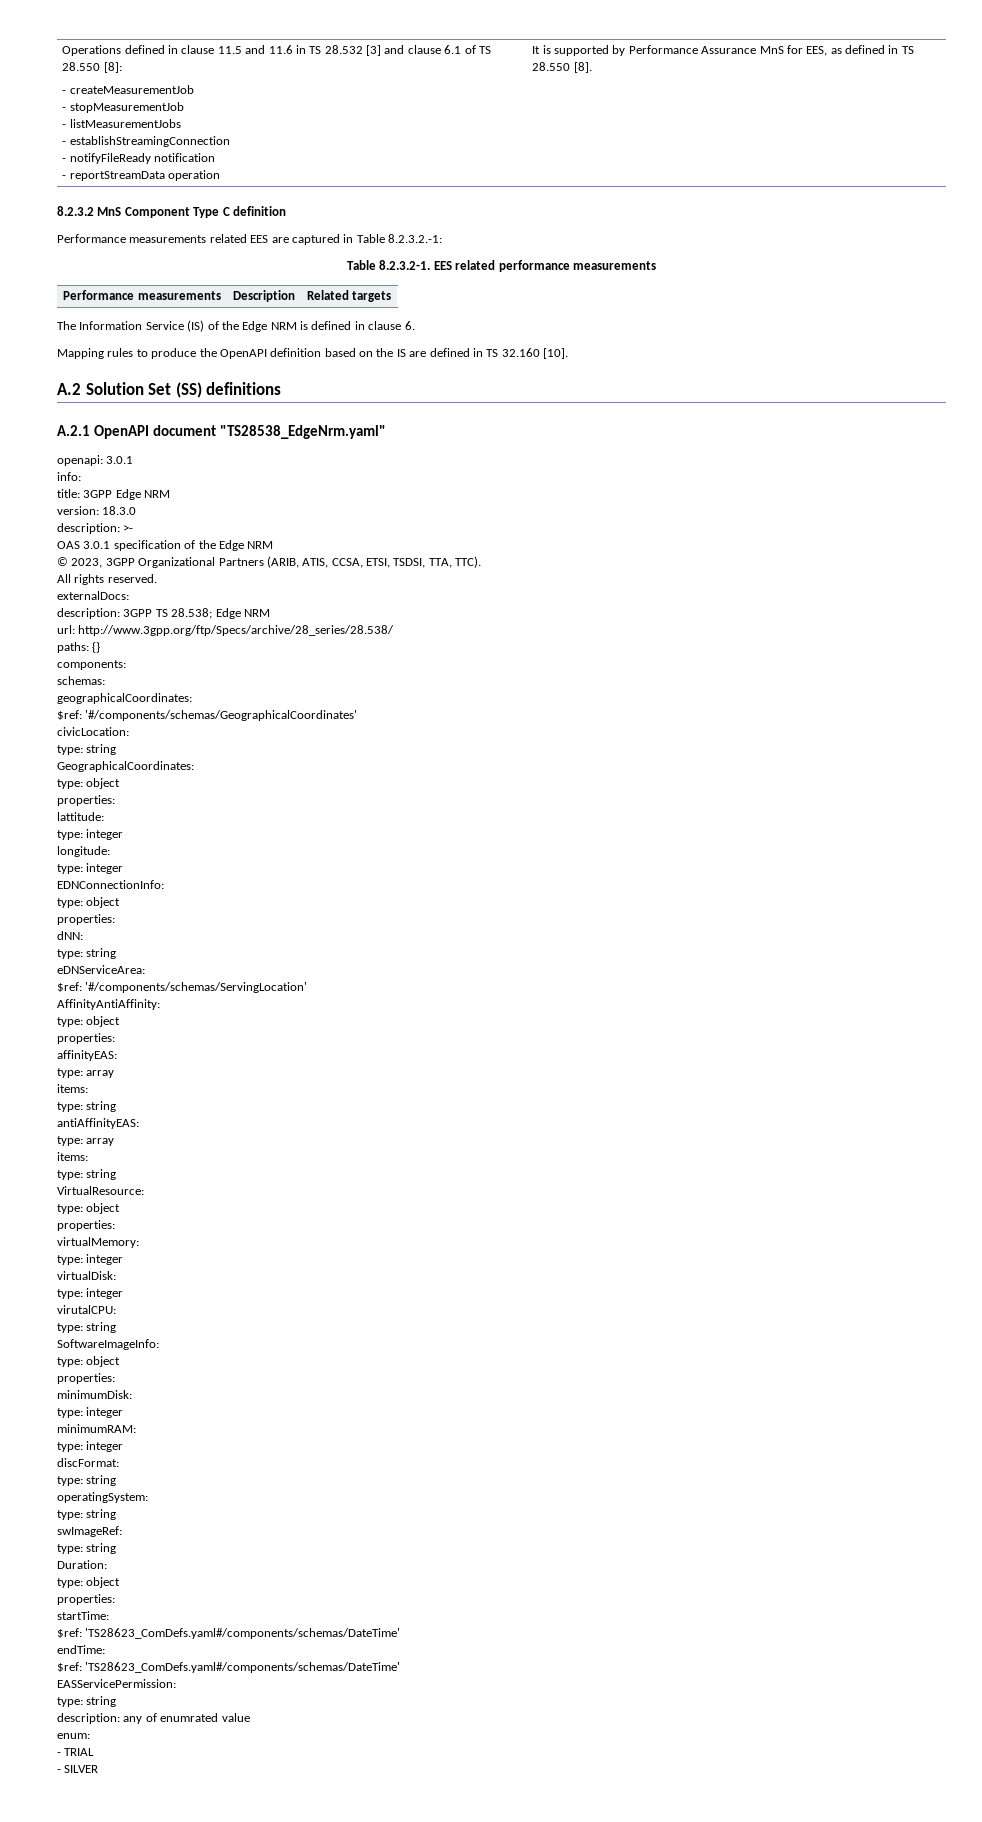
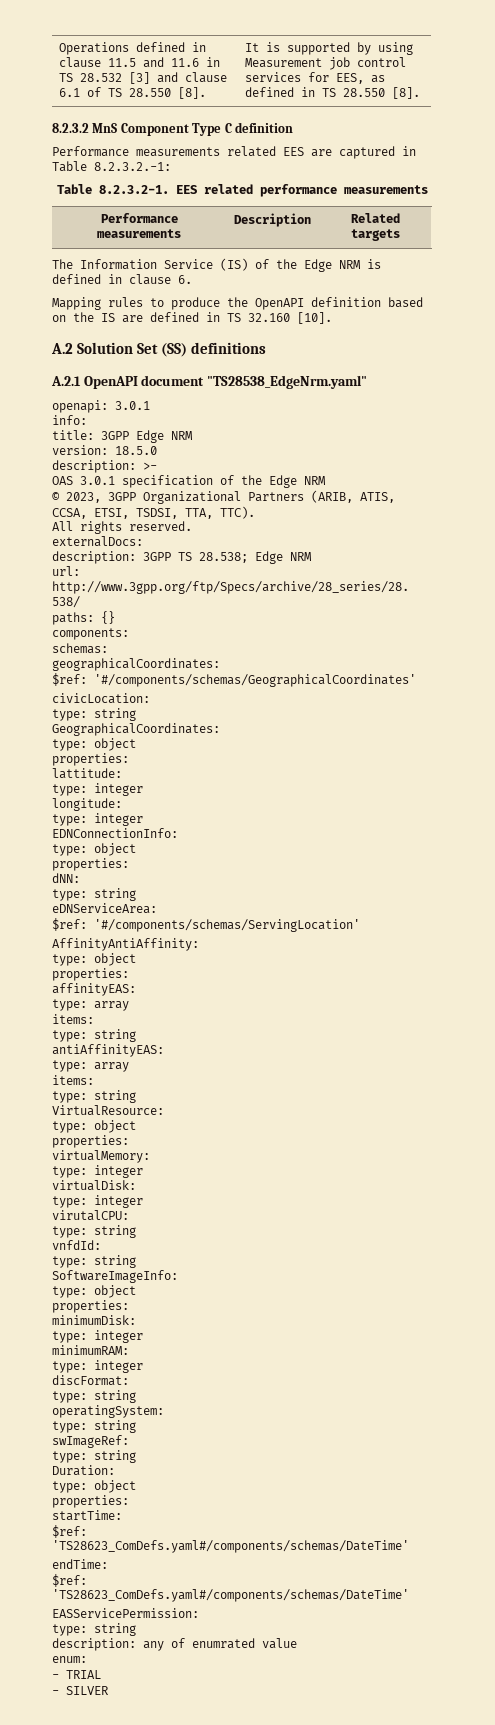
[103,62,122,73] [62,85,194,94] [62,102,184,113] [62,119,181,128] [62,136,230,147] [62,153,216,164] [62,170,221,181] [8]: // - createMeasurementJob // - stopMeasurementJob // - listMeasurementJobs // - establishStreamingConnection // - notifyFileReady notification // - reportStreamData operation -> [178,87,207,99] [8].
[628,45,784,54] Performance Assurance MnS -> [378,42,414,55] [245,57,407,70] [245,72,302,82] using Measurement job control services
[102,506,137,515] 18.3.0 -> [115,446,157,455] 18.5.0
(117, 1327) none -> [52,1240,101,1250] [52,1255,136,1268] // vnfdId: // type: string

